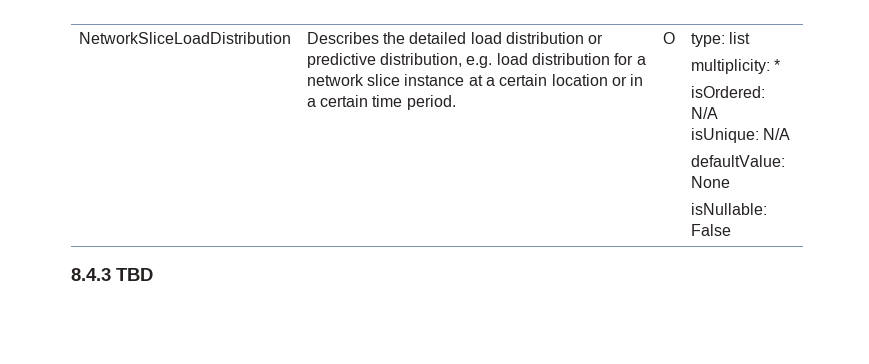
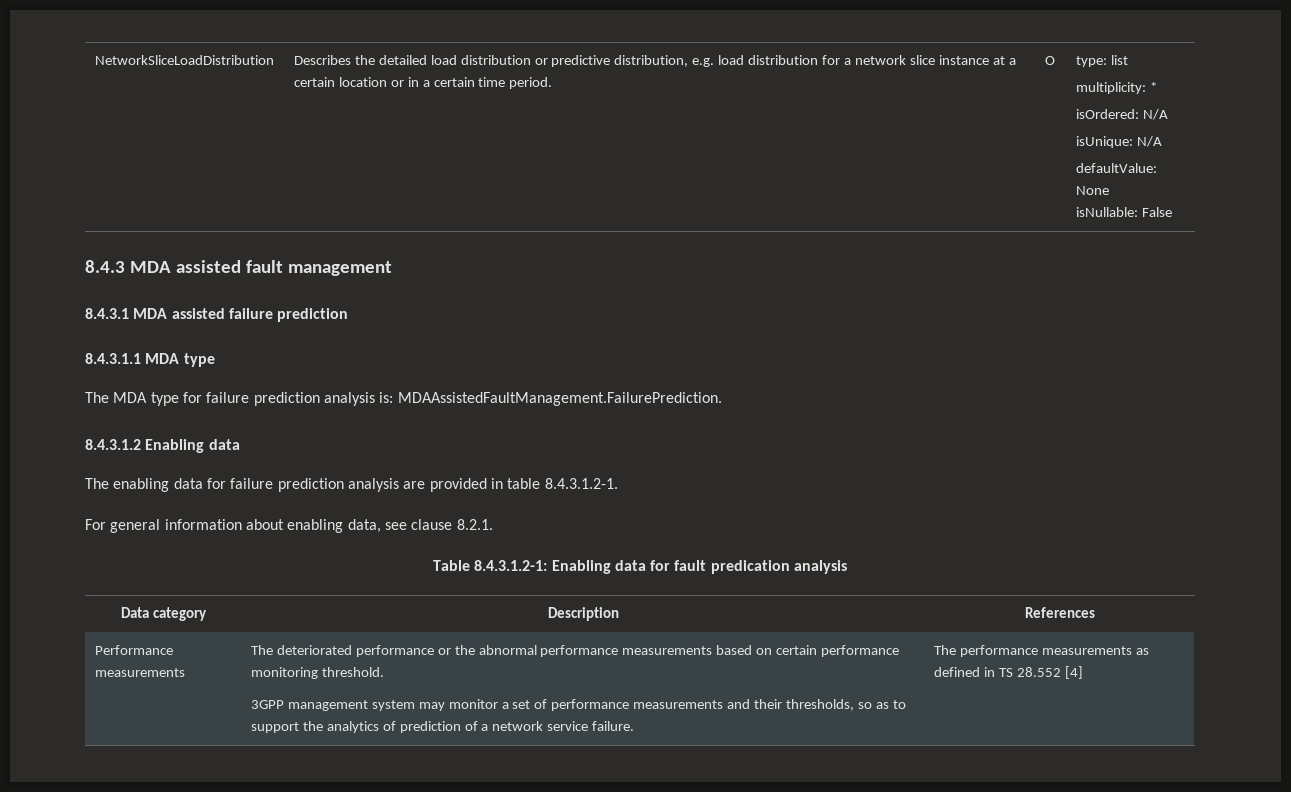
[116,268,153,281] TBD -> [129,260,392,276] [85,308,349,322] [85,353,215,367] [85,392,722,406] [85,439,240,453] [85,478,618,492] [85,519,493,533] [432,560,848,574] [121,607,207,621] [547,607,619,621] [1024,607,1095,618] [94,645,173,655] [94,668,185,677] [250,645,900,657] [250,667,384,679] [250,699,906,711] [250,721,635,733] [933,645,1149,657] [933,666,1083,679] MDA assisted fault management // 8.4.3.1 MDA assisted failure prediction // 8.4.3.1.1 MDA type // The MDA type for failure prediction analysis is: MDAAssistedFaultManagement.FailurePrediction. // 8.4.3.1.2 Enabling data // The enabling data for failure prediction analysis are provided in table 8.4.3.1.2-1. // For general information about enabling data, see clause 8.2.1. // Table 8.4.3.1.2-1: Enabling data for fault predication analysis // Data category | Description | References // Performance measurements | The deteriorated performance or the abnormal performance measurements based on certain performance monitoring threshold. // 3GPP management system may monitor a set of performance measurements and their thresholds, so as to support the analytics of prediction of a network service failure. | The performance measurements as defined in TS 28.552 [4]

